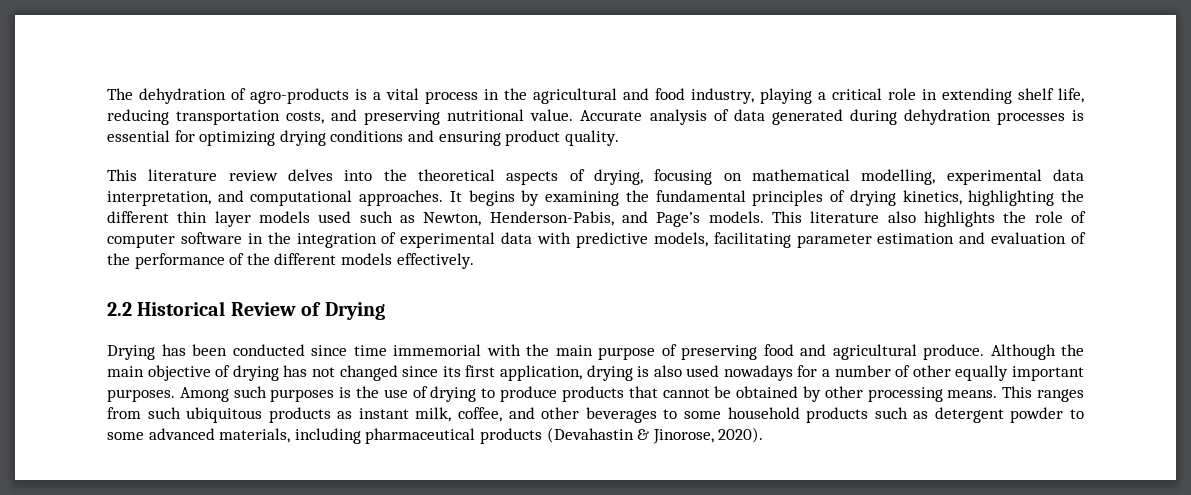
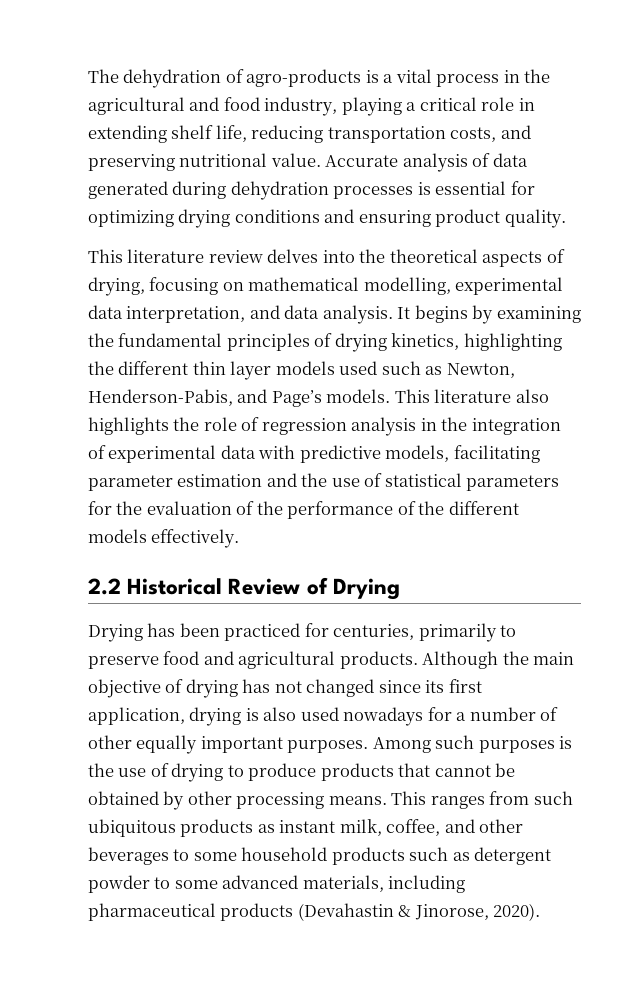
[250,190,444,206] computational approaches. -> [284,305,393,324] data analysis.
[107,232,242,248] computer software -> [261,417,417,436] regression analysis
(986, 238) none -> [301,473,560,491] [88,501,143,515] the use of statistical parameters for the
[232,344,757,360] conducted since time immemorial with the main purpose of preserving -> [224,623,517,642] [88,656,159,669] practiced for centuries, primarily to preserve
[923,344,984,360] produce. -> [339,651,418,669] products.

